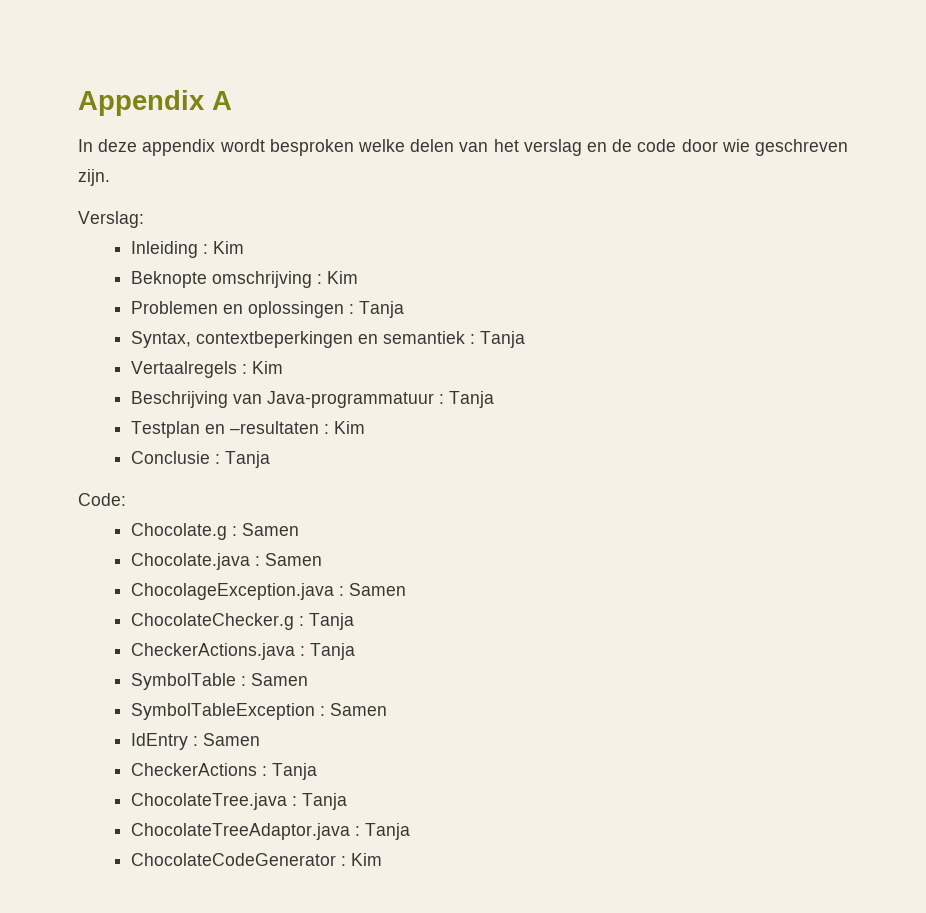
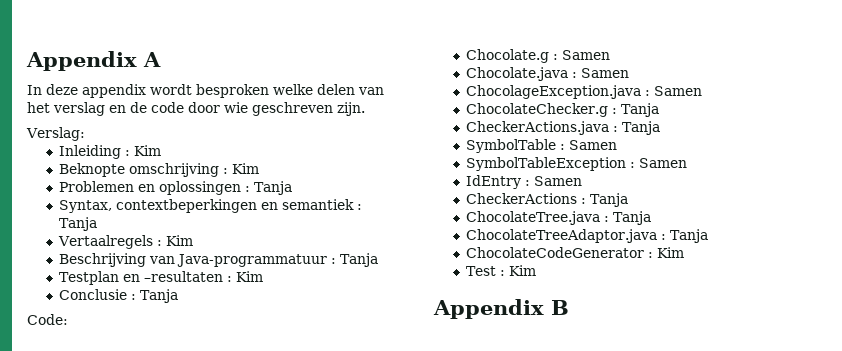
(383, 859) none -> [466,265,537,276] [433,299,569,319] // Test : Kim // Appendix B

